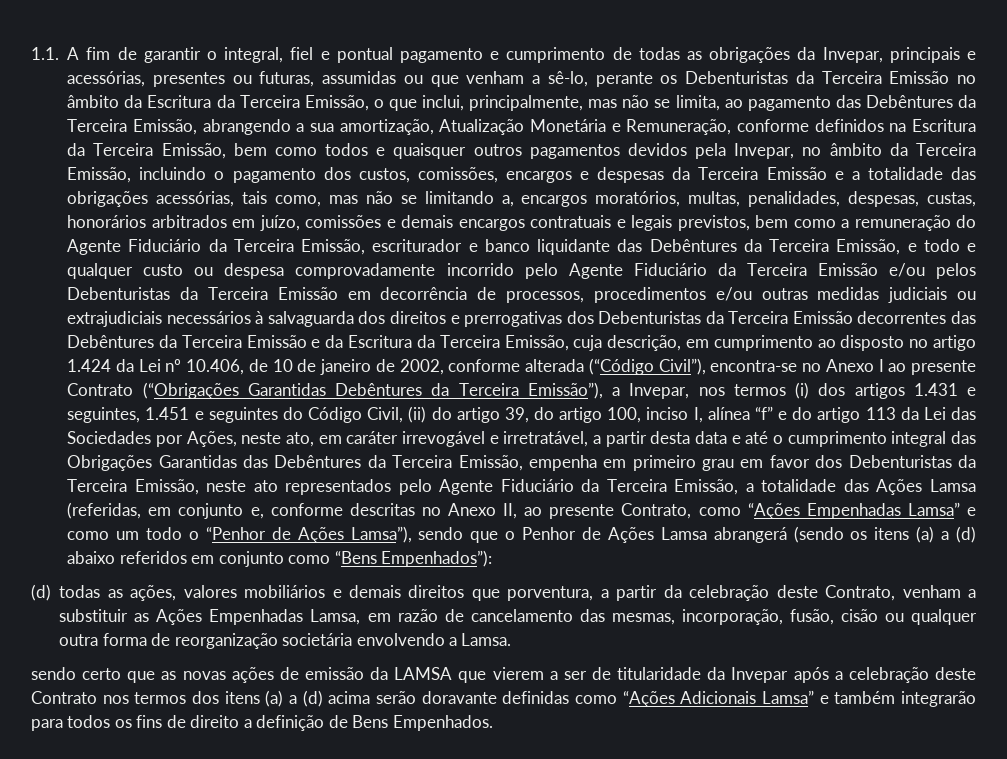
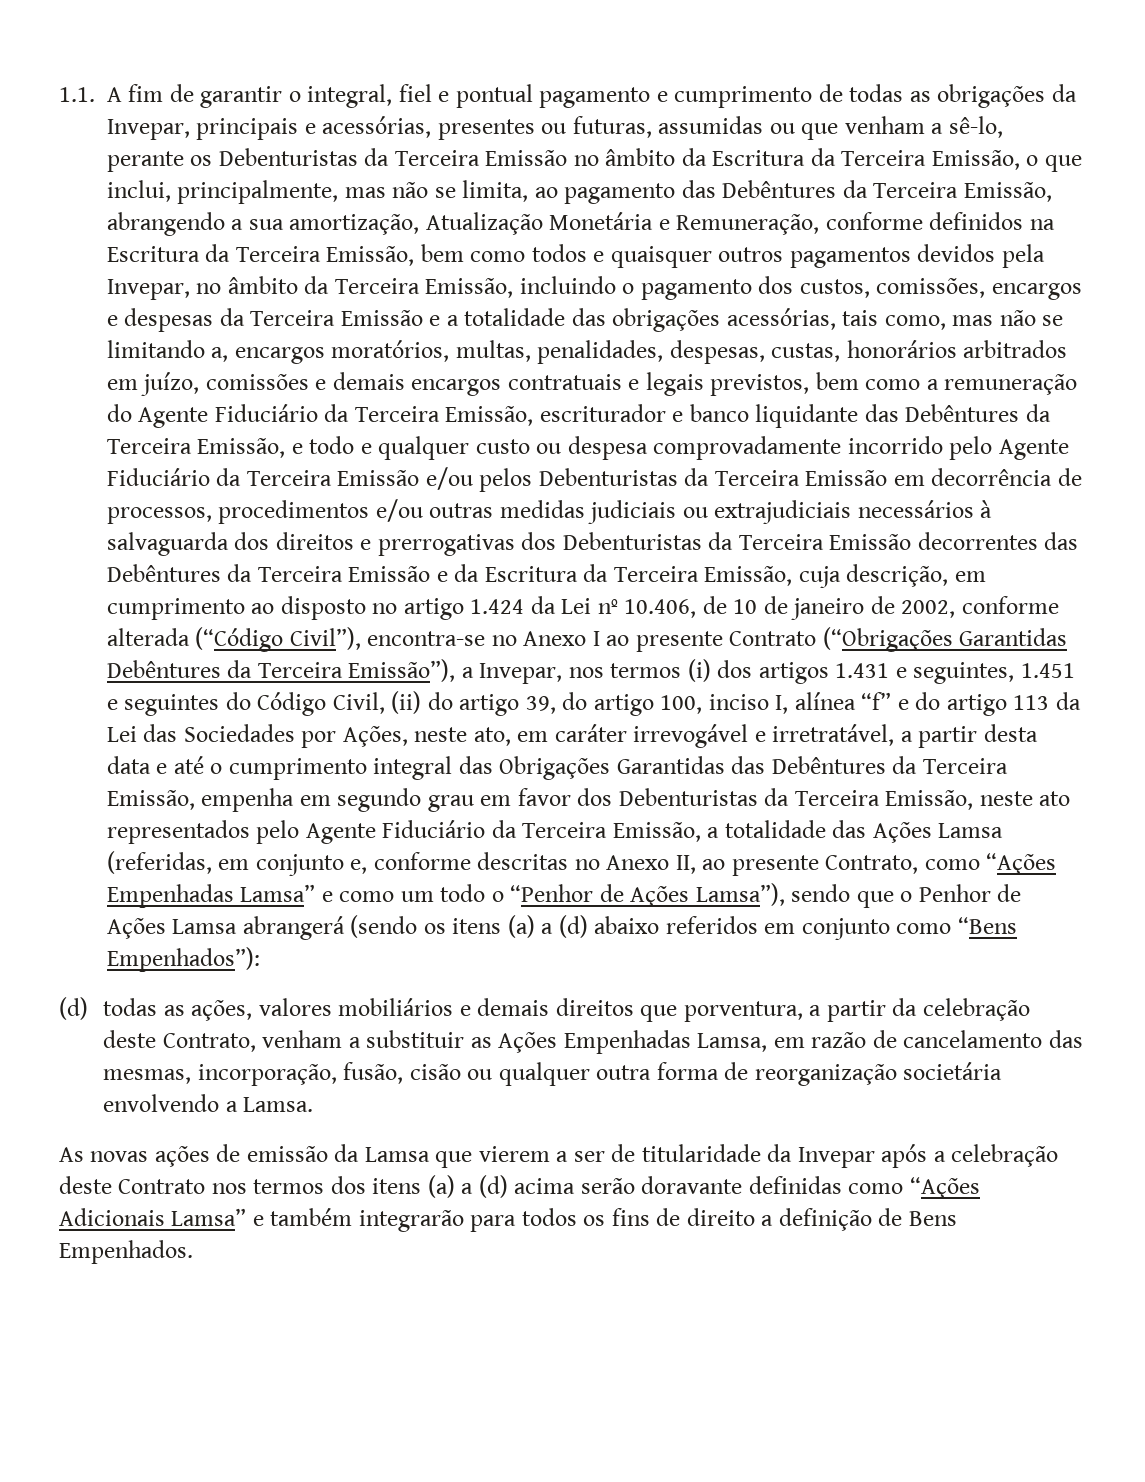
[632,455,696,471] primeiro -> [337,788,422,812] segundo
[31,667,177,683] sendo certo que as -> [59,1147,84,1162] As
[394,667,453,680] LAMSA -> [364,1147,430,1162] Lamsa

